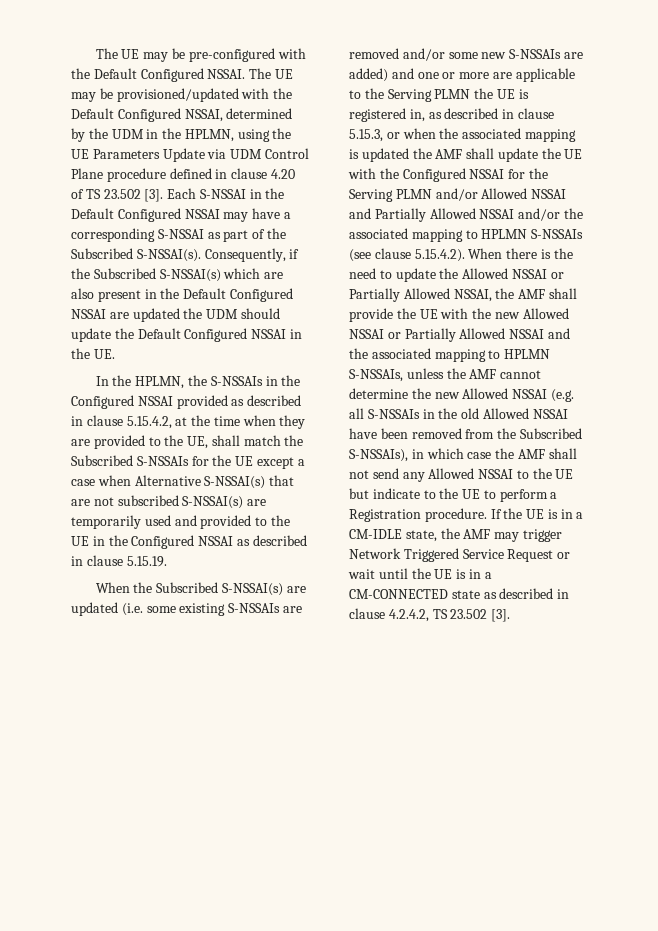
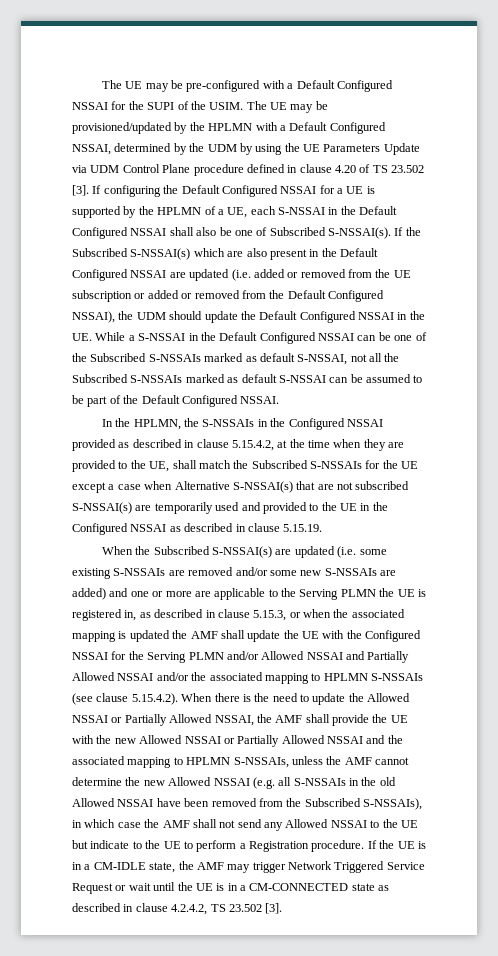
[71,68,246,82] the Default Configured NSSAI. -> [287,80,393,92] [72,101,244,110] a Default Configured NSSAI for the SUPI of the USIM.
[241,88,293,99] with the -> [174,122,286,134] by the HPLMN with a
[146,128,234,142] in the HPLMN, -> [239,143,253,155] by
[167,188,285,199] [71,208,291,222] [71,228,286,242] [71,248,300,262] Each S-NSSAI in the Default Configured NSSAI may have a corresponding S-NSSAI as part of the Subscribed S-NSSAI(s). Consequently, if -> [92,185,375,197] [72,206,398,218] [72,227,404,239] If configuring the Default Configured NSSAI for a UE is supported by the HPLMN of a UE, each S-NSSAI in the Default Configured NSSAI shall also be one of Subscribed S-NSSAI(s). If
(180, 315) none -> [231,269,411,281] [72,290,384,302] [72,311,115,323] (i.e. added or removed from the UE subscription or added or removed from the Default Configured NSSAI),
(115, 354) none -> [95,332,427,344] [72,353,400,365] [72,374,423,383] [72,395,280,407] While a S-NSSAI in the Default Configured NSSAI can be one of the Subscribed S-NSSAIs marked as default S-NSSAI, not all the Subscribed S-NSSAIs marked as default S-NSSAI can be assumed to be part of the Default Configured NSSAI.

